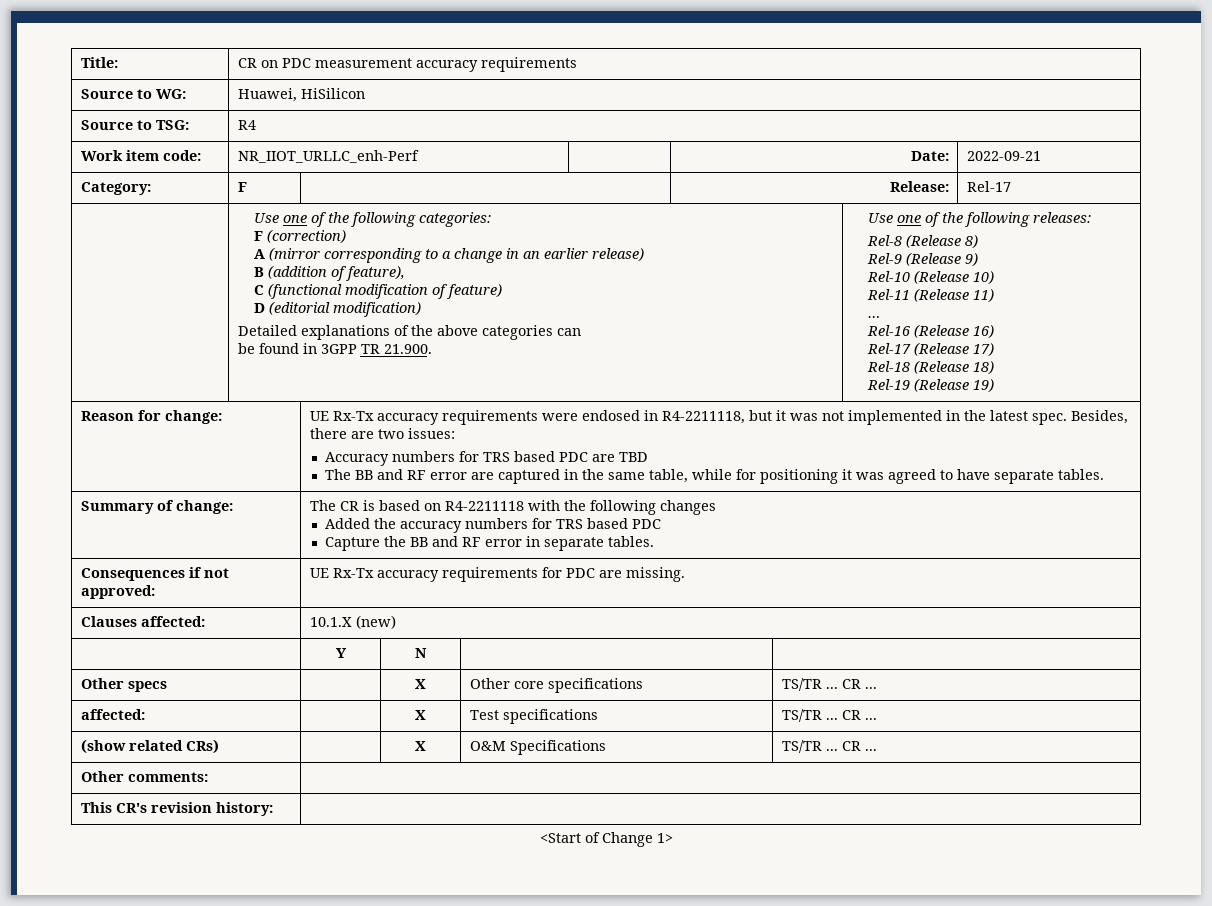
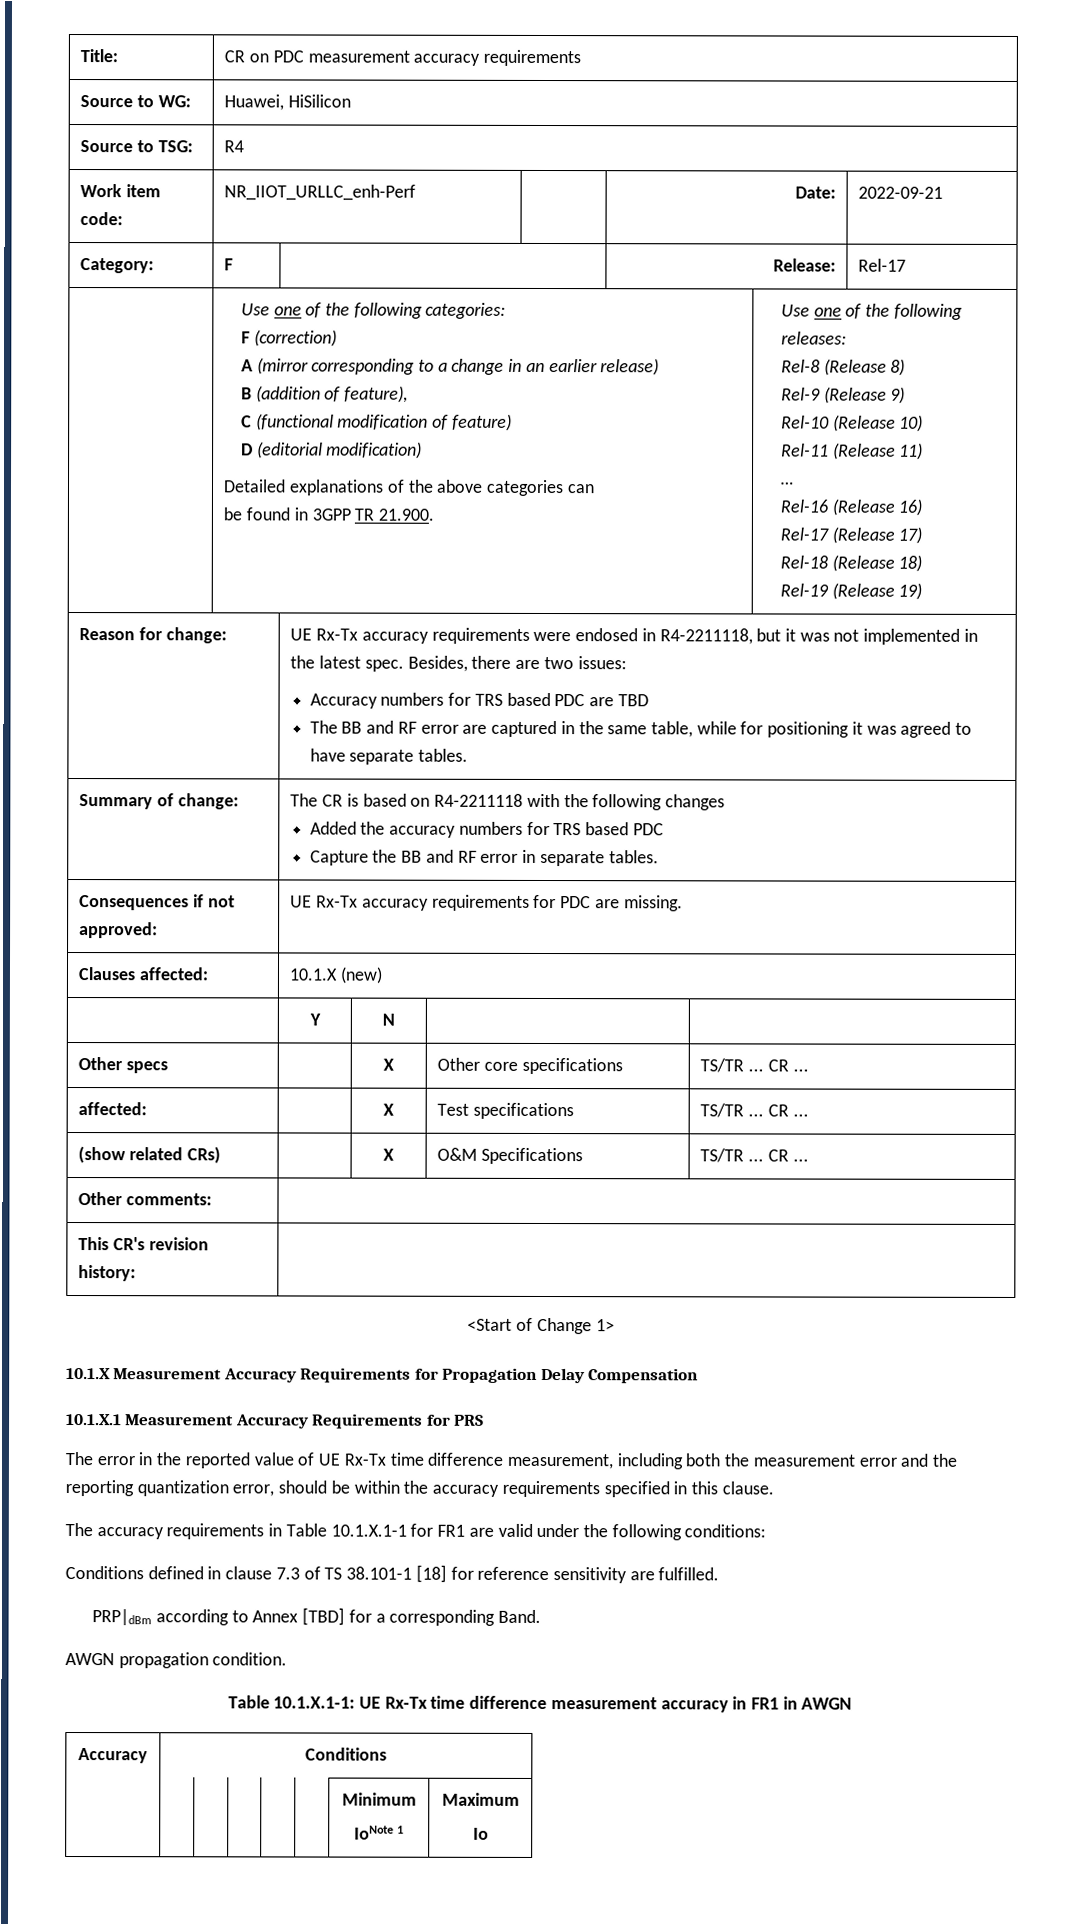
(673, 838) none -> [66,1367,699,1384] [66,1413,485,1429] [65,1451,958,1470] [65,1479,774,1498] [65,1522,767,1541] [65,1564,720,1584] [92,1607,542,1626] [65,1652,288,1669] [227,1695,853,1713] [78,1748,148,1764] [305,1747,387,1761] [341,1792,417,1806] [353,1825,405,1840] [441,1792,520,1806] [472,1827,489,1840] // 10.1.X Measurement Accuracy Requirements for Propagation Delay Compensation // 10.1.X.1 Measurement Accuracy Requirements for PRS // The error in the reported value of UE Rx-Tx time difference measurement, including both the measurement error and the reporting quantization error, should be within the accuracy requirements specified in this clause. // The accuracy requirements in Table 10.1.X.1-1 for FR1 are valid under the following conditions: // Conditions defined in clause 7.3 of TS 38.101-1 [18] for reference sensitivity are fulfilled. // PRP|dBm according to Annex [TBD] for a corresponding Band. // AWGN propagation condition. // Table 10.1.X.1-1: UE Rx-Tx time difference measurement accuracy in FR1 in AWGN // Accuracy | Conditions // | | | | | | Minimum // IoNote 1 | Maximum // Io

